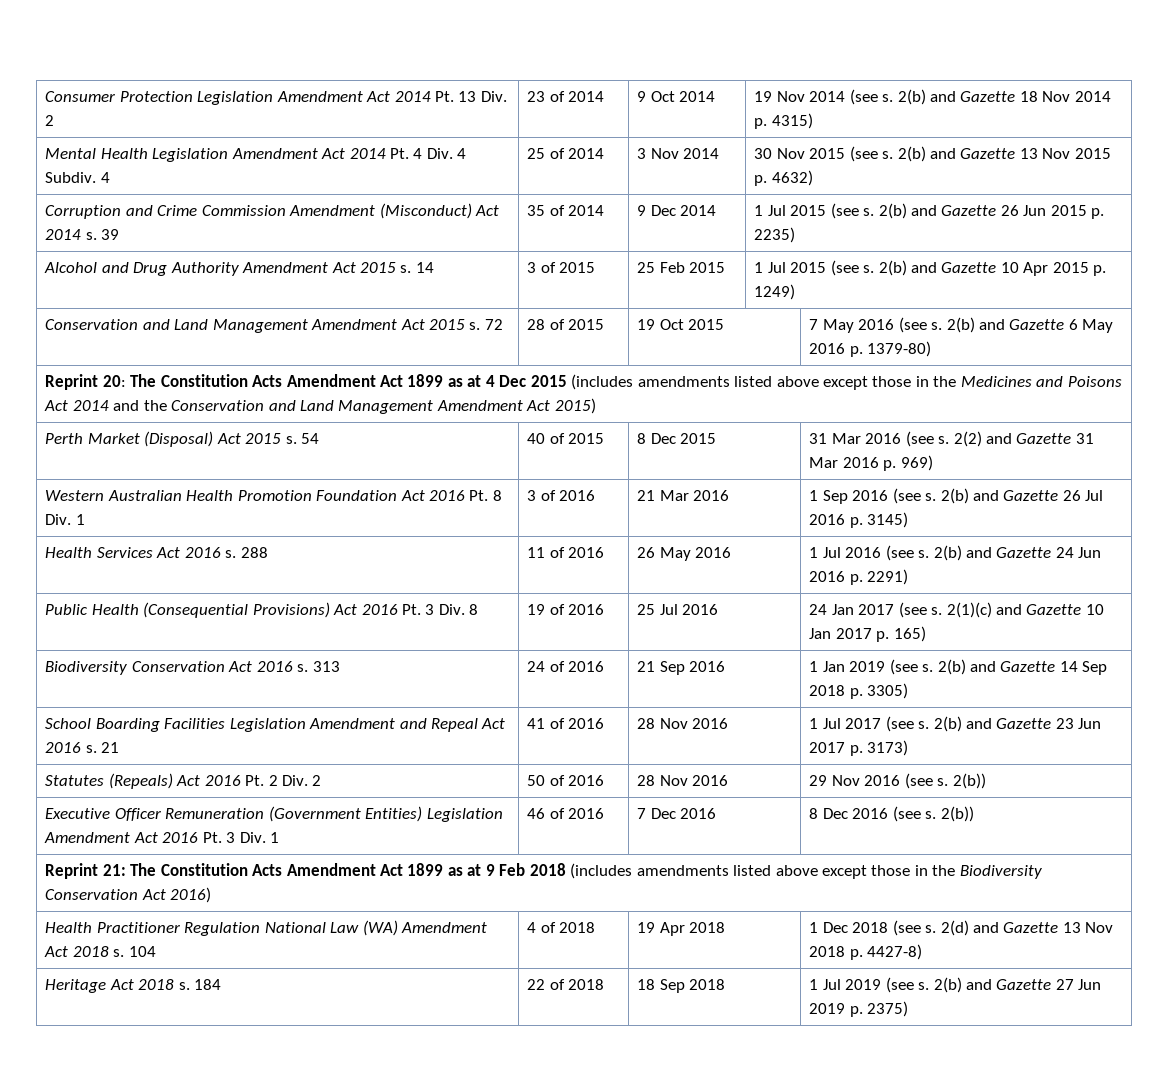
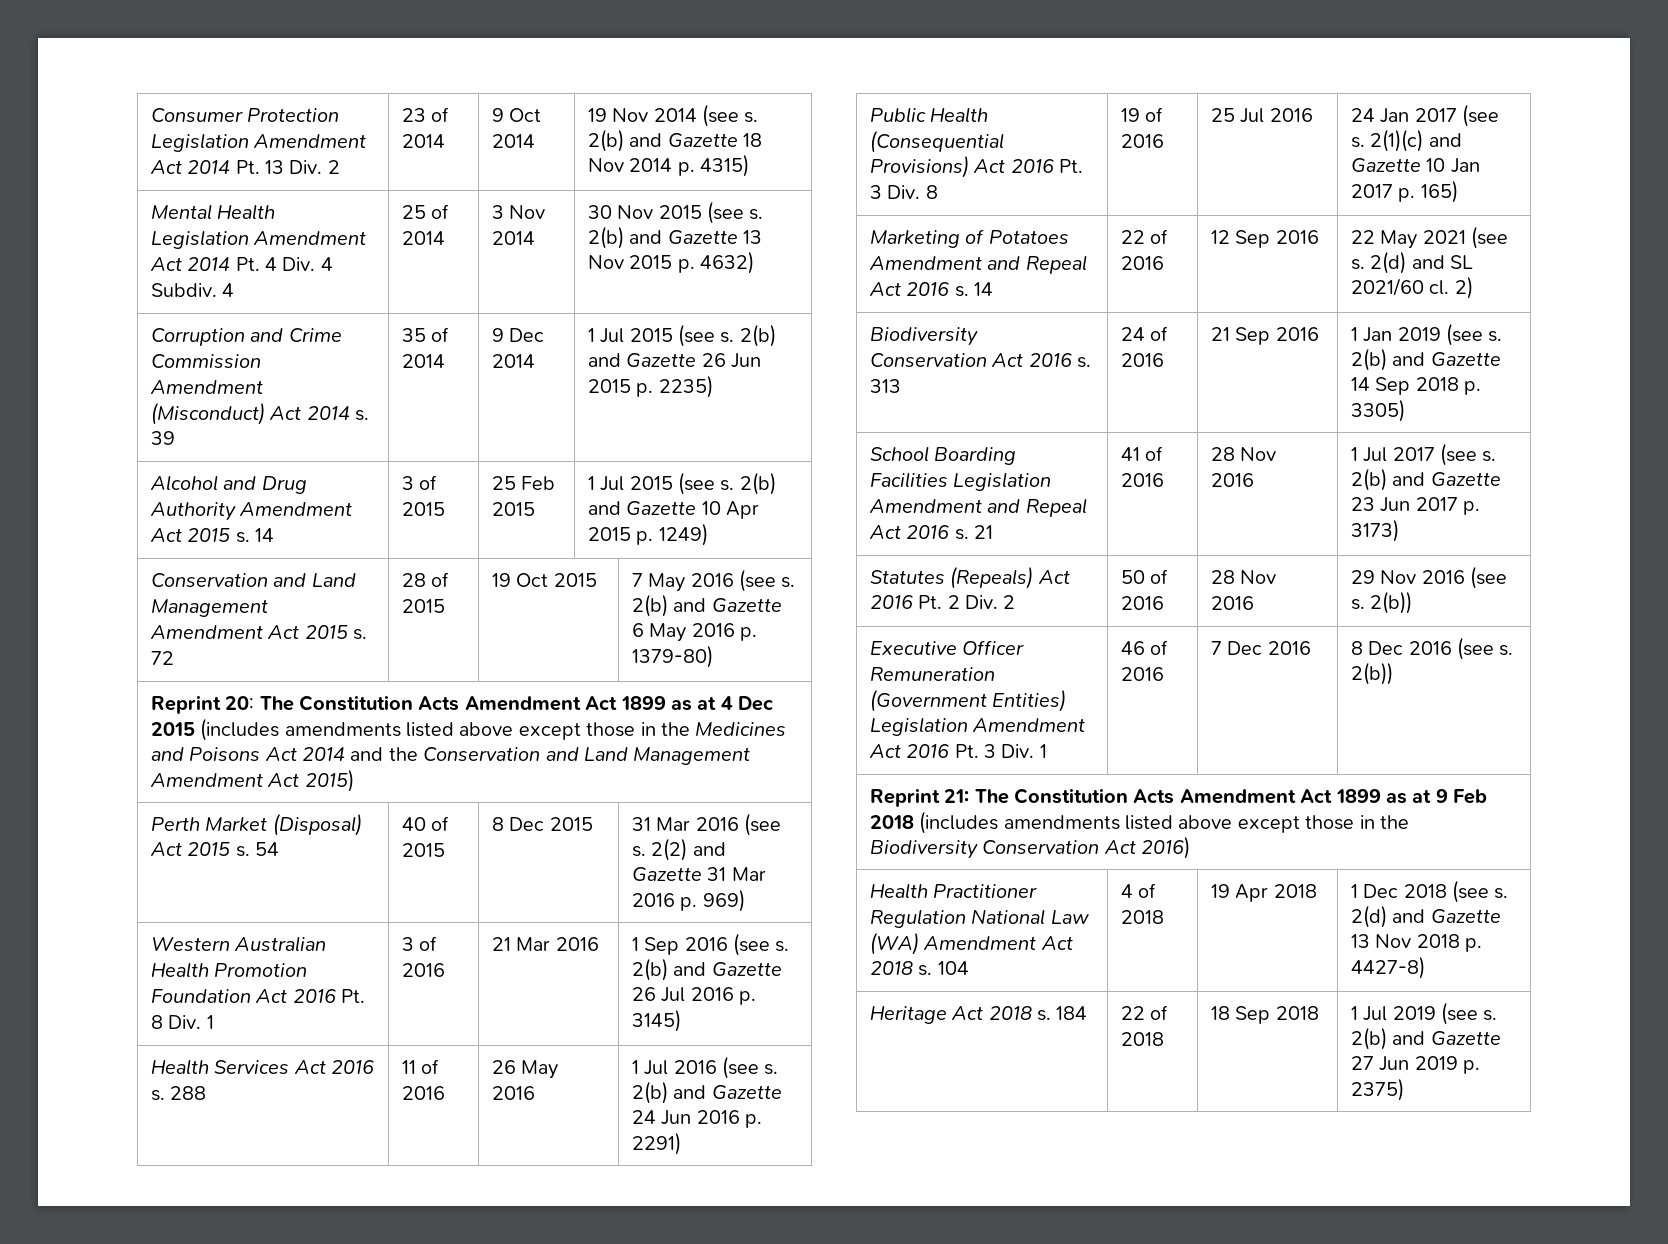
(926, 634) none -> [869,229,1069,248] [868,255,1087,274] [868,282,994,297] [1120,229,1169,244] [1120,256,1164,270] [1210,230,1319,248] [1350,226,1509,249] [1350,251,1474,274] [1350,276,1473,299] // Marketing of Potatoes Amendment and Repeal Act 2016 s. 14 | 22 of 2016 | 12 Sep 2016 | 22 May 2021 (see s. 2(d) and SL 2021/60 cl. 2)

